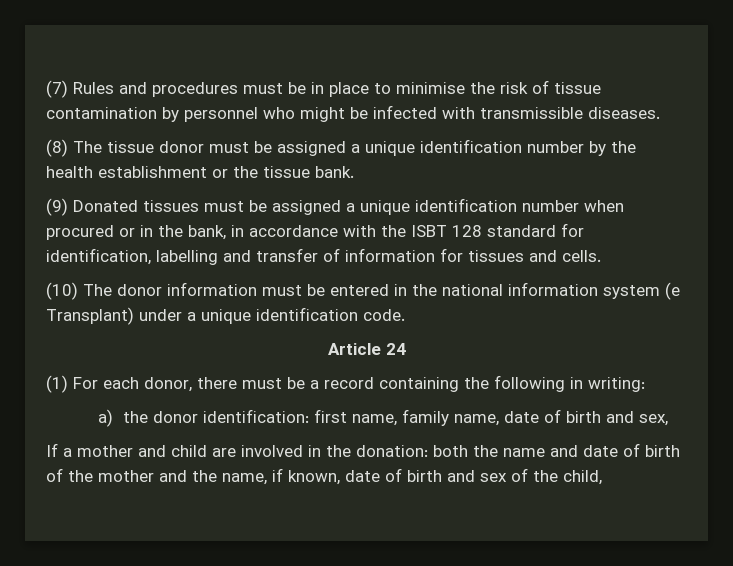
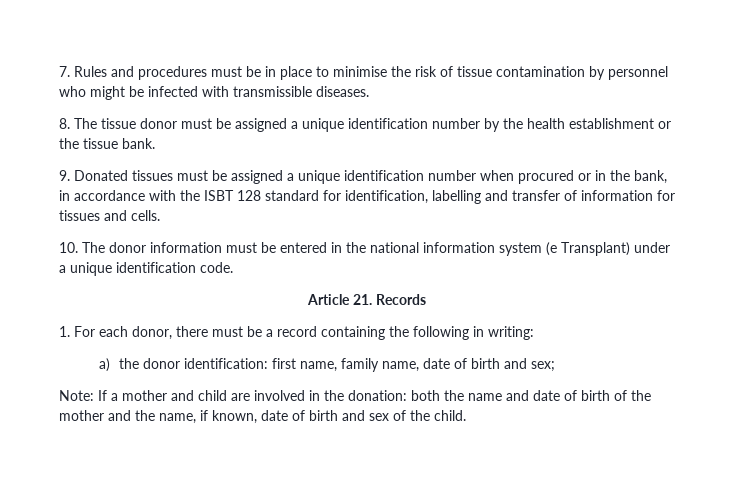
[46,80,68,98] (7) -> [59,66,70,77] 7.
[46,139,68,157] (8) -> [59,118,70,129] 8.
[46,198,68,216] (9) -> [59,170,70,181] 9.
[46,282,78,300] (10) -> [59,242,78,253] 10.
[385,343,406,355] [46,375,68,393] 24 // (1) -> [353,294,426,305] [59,326,70,337] 21. Records // 1.
[639,414,669,426] sex, // -> [531,361,556,372] [59,390,94,401] sex; // Note:
[563,470,602,485] child, -> [434,410,466,421] child.

